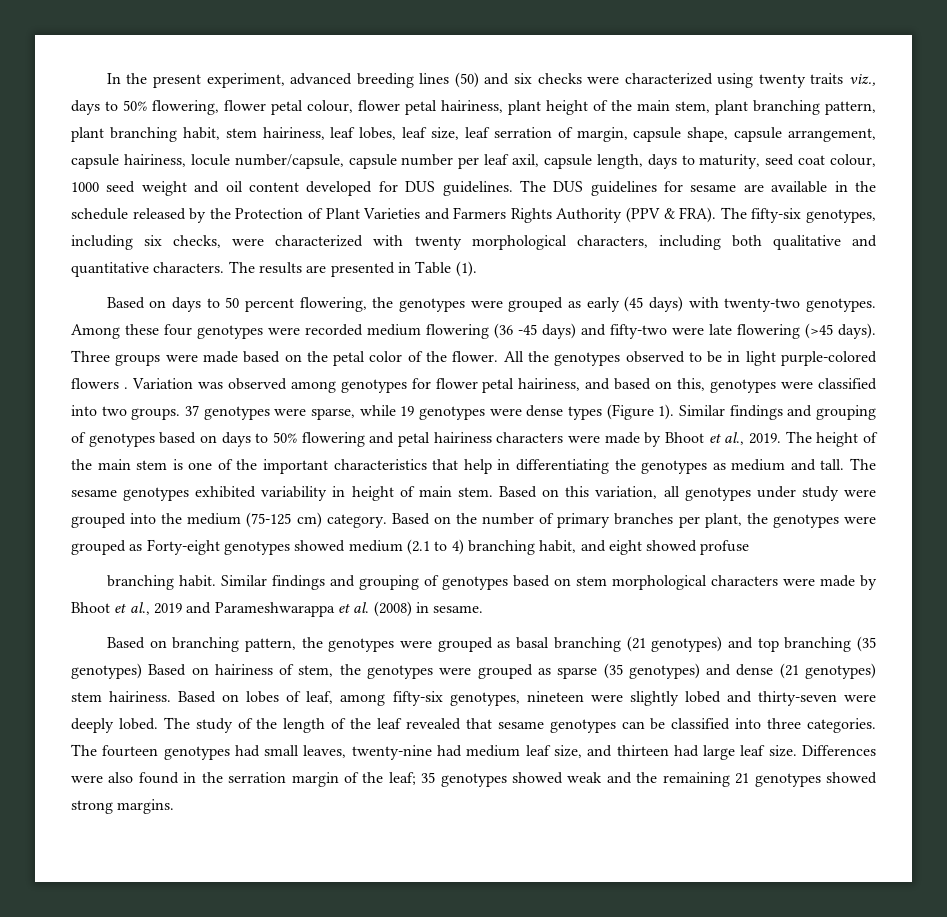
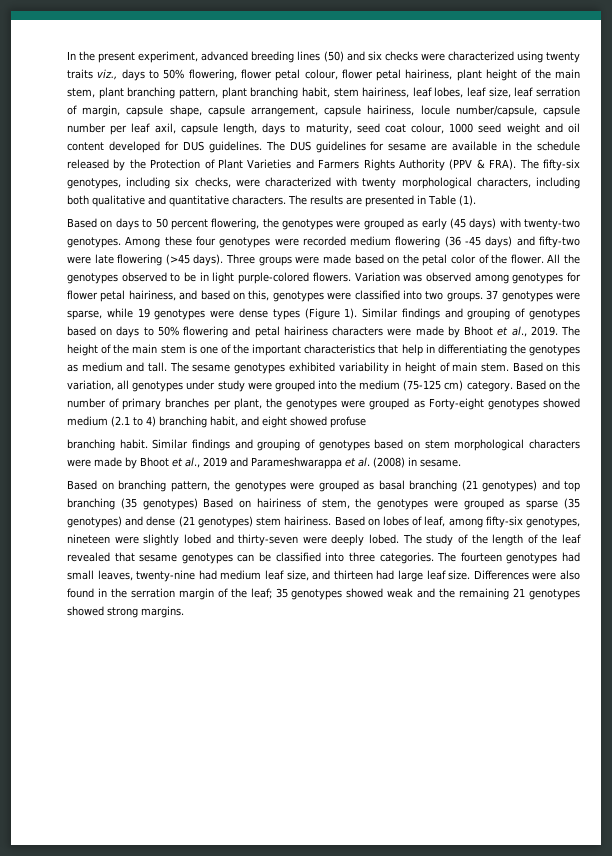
[71,378,128,389] flowers . -> [312,272,351,282] flowers.

